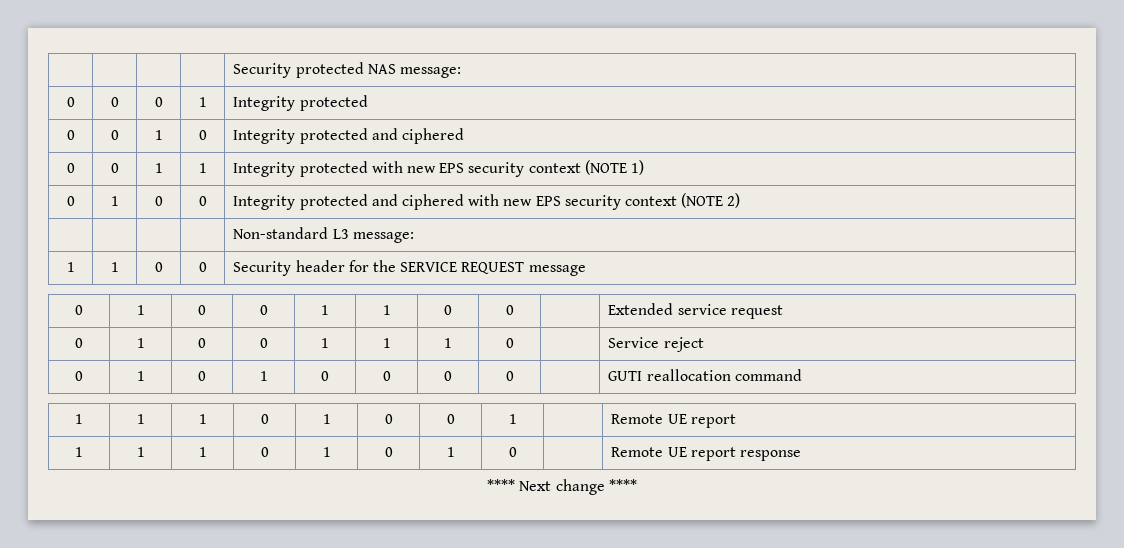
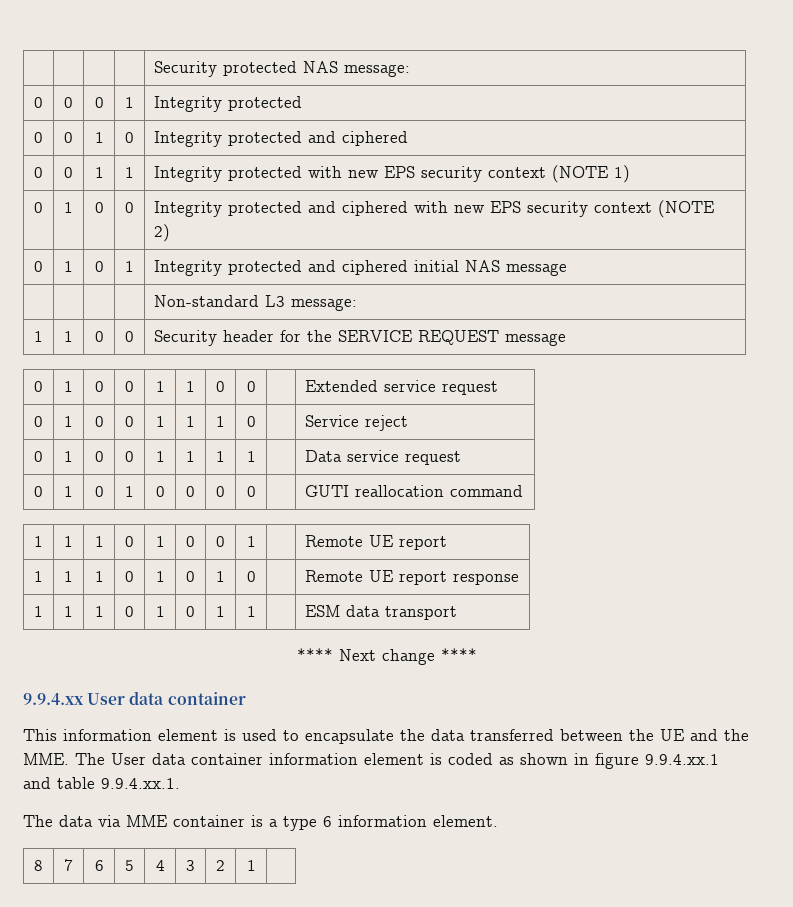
(741, 200) none -> [34,261,43,272] [64,261,73,272] [94,261,104,272] [125,261,134,272] [154,260,568,276] // 0 | 1 | 0 | 1 | Integrity protected and ciphered initial NAS message
(704, 344) none -> [34,451,43,462] [64,451,73,462] [94,451,104,462] [125,451,134,462] [155,451,165,462] [186,451,195,462] [216,451,225,462] [246,451,256,462] [305,450,462,465] // 0 | 1 | 0 | 0 | 1 | 1 | 1 | 1 | | Data service request
[487,479,637,495] // **** Next change **** -> [34,606,43,617] [64,606,73,617] [94,606,104,617] [125,606,134,617] [155,606,165,617] [186,606,195,617] [216,606,225,617] [246,606,256,617] [305,605,458,620] [296,648,477,665] [23,691,246,705] [23,729,749,744] [23,753,719,769] [23,777,180,789] [23,815,498,831] [34,860,43,871] [64,859,73,871] [94,860,104,871] [125,860,134,871] [155,860,165,871] [186,860,195,871] [216,860,225,871] [246,860,256,871] // 1 | 1 | 1 | 0 | 1 | 0 | 1 | 1 | | ESM data transport // **** Next change **** // 9.9.4.xx User data container // This information element is used to encapsulate the data transferred between the UE and the MME. The User data container information element is coded as shown in figure 9.9.4.xx.1 and table 9.9.4.xx.1. // The data via MME container is a type 6 information element. // 8 | 7 | 6 | 5 | 4 | 3 | 2 | 1 |

